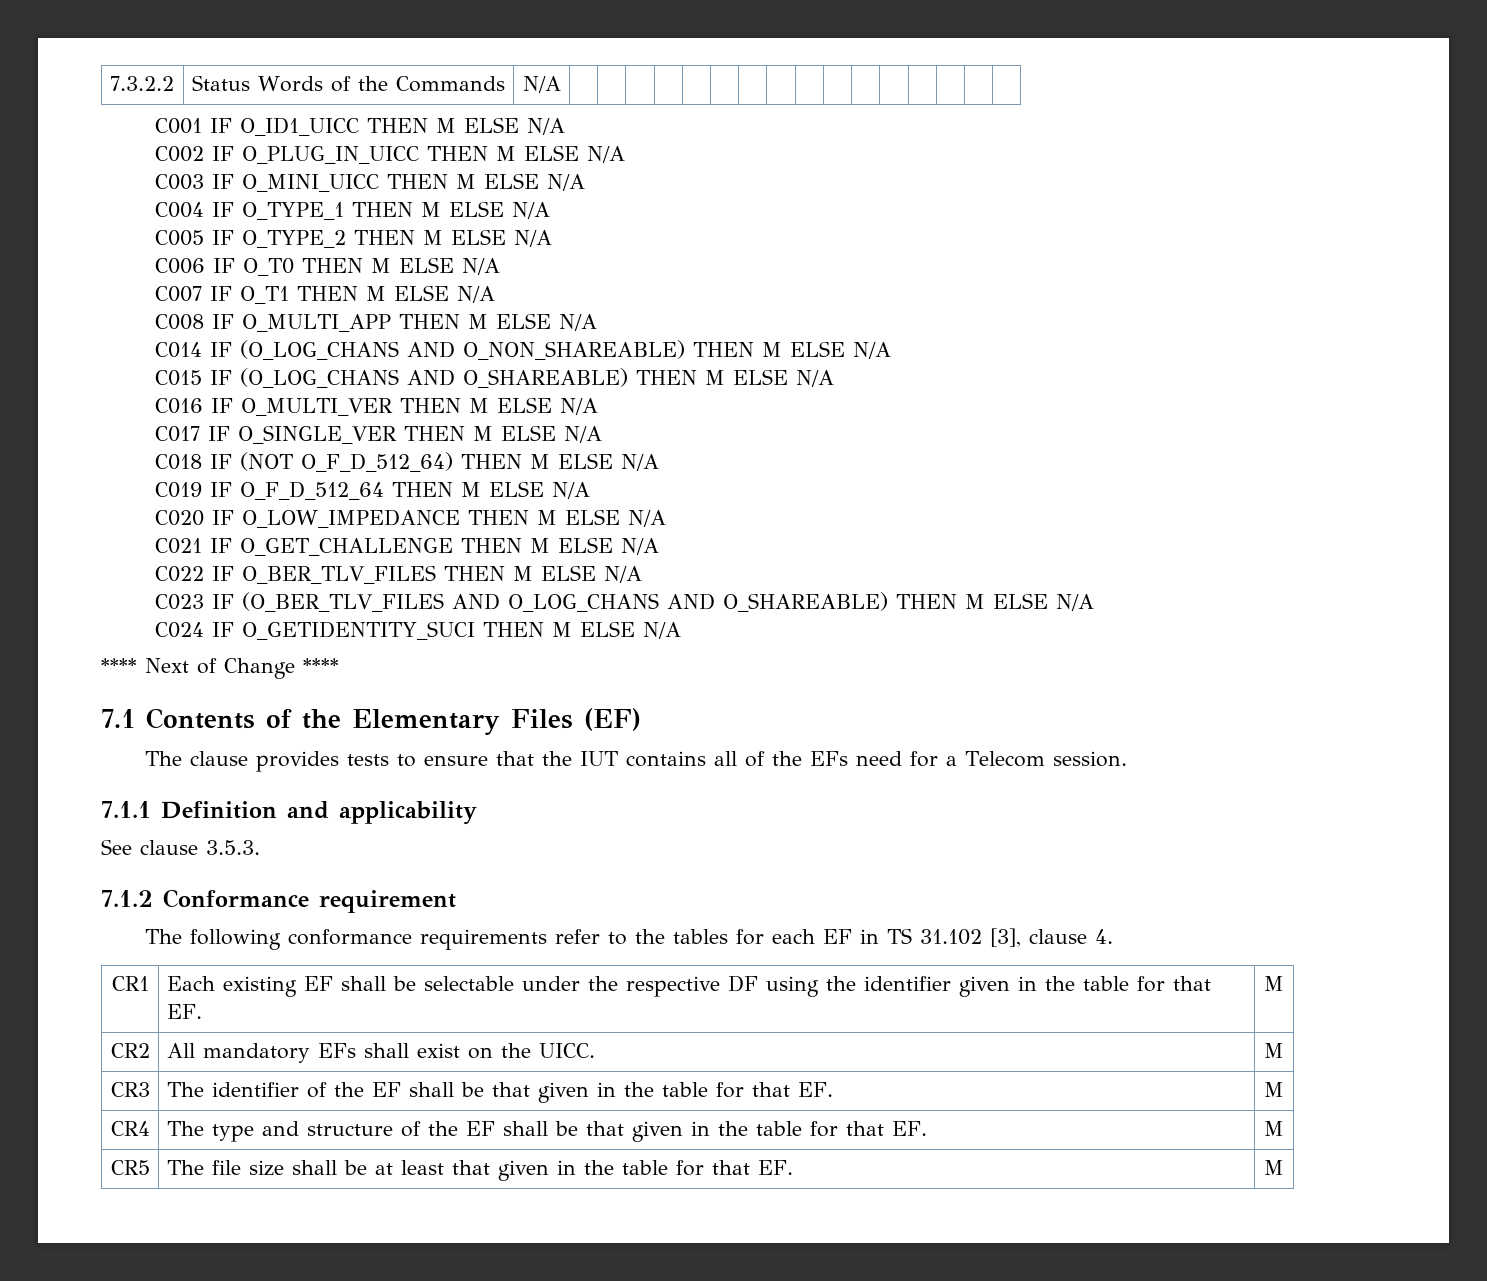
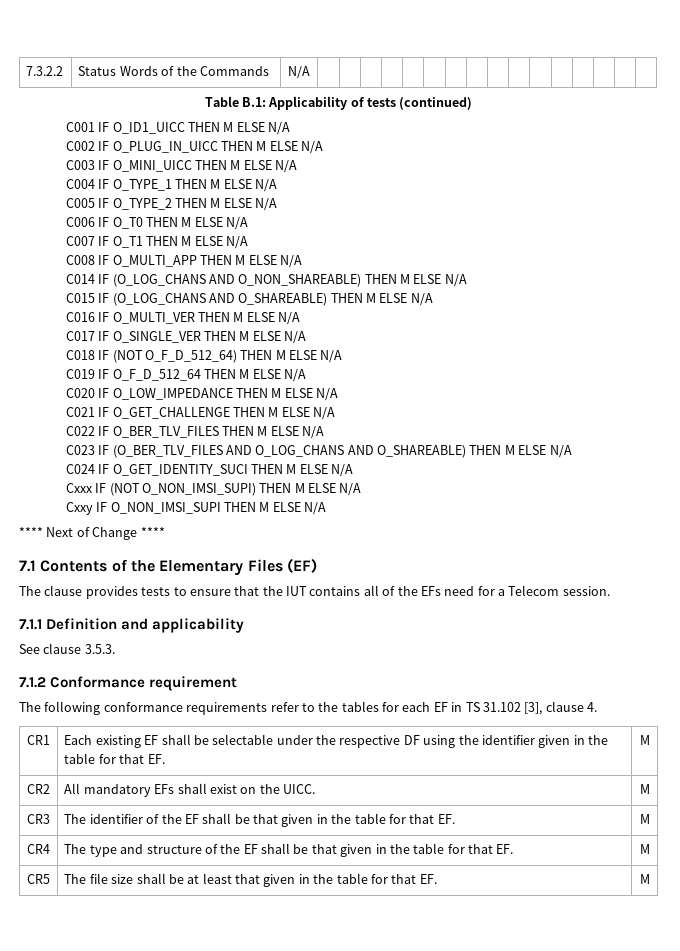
(561, 84) none -> [204,96,473,110] // Table B.1: Applicability of tests (continued)
[241,621,475,640] O_GETIDENTITY_SUCI -> [112,464,354,477] [65,483,362,496] [65,502,221,515] O_GET_IDENTITY_SUCI THEN M ELSE N/A // Cxxx IF (NOT O_NON_IMSI_SUPI) THEN M ELSE N/A // Cxxy IF O_NON_IMSI_SUPI

